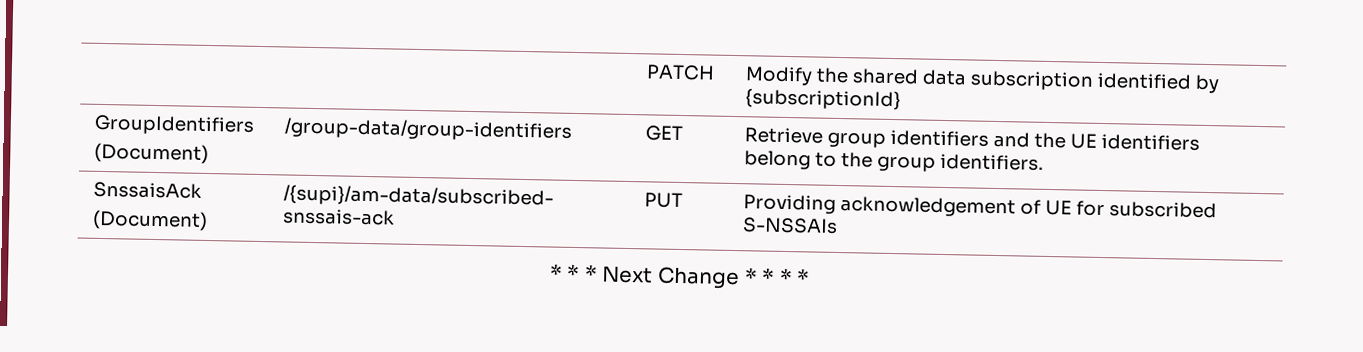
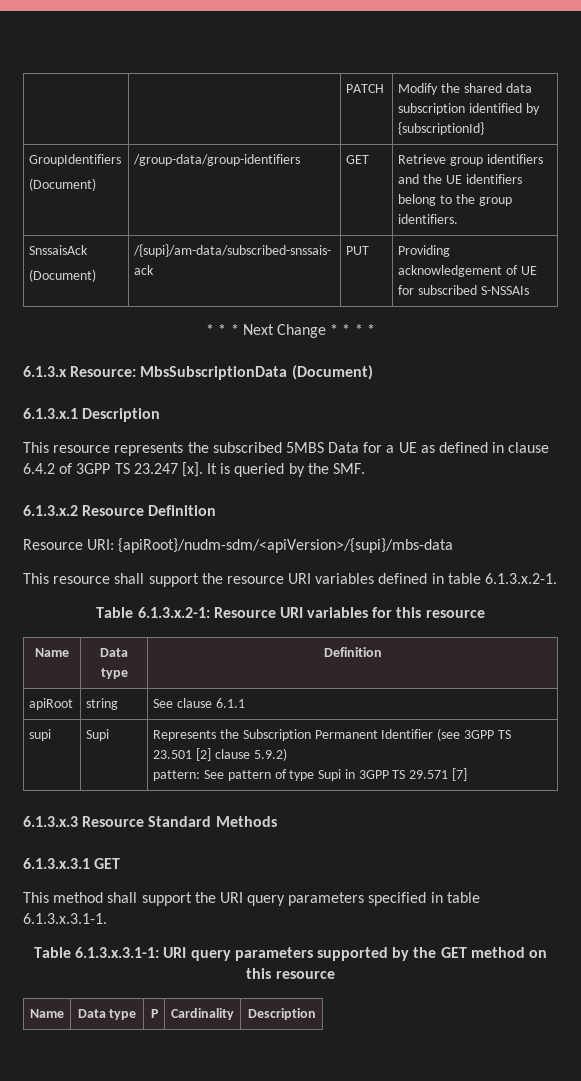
(811, 277) none -> [23,365,373,380] [23,408,161,422] [23,442,550,456] [23,462,366,477] [23,505,217,516] [23,538,454,553] [23,573,558,587] [96,607,485,618] [35,648,69,657] [100,648,128,657] [100,668,128,679] [323,647,382,657] [29,698,74,710] [86,698,119,710] [153,698,245,708] [29,729,52,741] [86,729,110,741] [153,728,511,741] [153,748,287,761] [153,768,468,781] [23,816,277,827] [23,858,121,869] [23,892,480,906] [23,913,107,924] [34,947,547,961] [246,968,335,979] [30,1009,64,1018] [77,1009,137,1020] [150,1009,159,1018] [171,1008,234,1020] [247,1008,316,1020] // 6.1.3.x Resource: MbsSubscriptionData (Document) // 6.1.3.x.1 Description // This resource represents the subscribed 5MBS Data for a UE as defined in clause 6.4.2 of 3GPP TS 23.247 [x]. It is queried by the SMF. // 6.1.3.x.2 Resource Definition // Resource URI: {apiRoot}/nudm-sdm/<apiVersion>/{supi}/mbs-data // This resource shall support the resource URI variables defined in table 6.1.3.x.2-1. // Table 6.1.3.x.2-1: Resource URI variables for this resource // Name | Data type | Definition // apiRoot | string | See clause 6.1.1 // supi | Supi | Represents the Subscription Permanent Identifier (see 3GPP TS 23.501 [2] clause 5.9.2) // pattern: See pattern of type Supi in 3GPP TS 29.571 [7] // 6.1.3.x.3 Resource Standard Methods // 6.1.3.x.3.1 GET // This method shall support the URI query parameters specified in table 6.1.3.x.3.1-1. // Table 6.1.3.x.3.1-1: URI query parameters supported by the GET method on this resource // Name | Data type | P | Cardinality | Description

